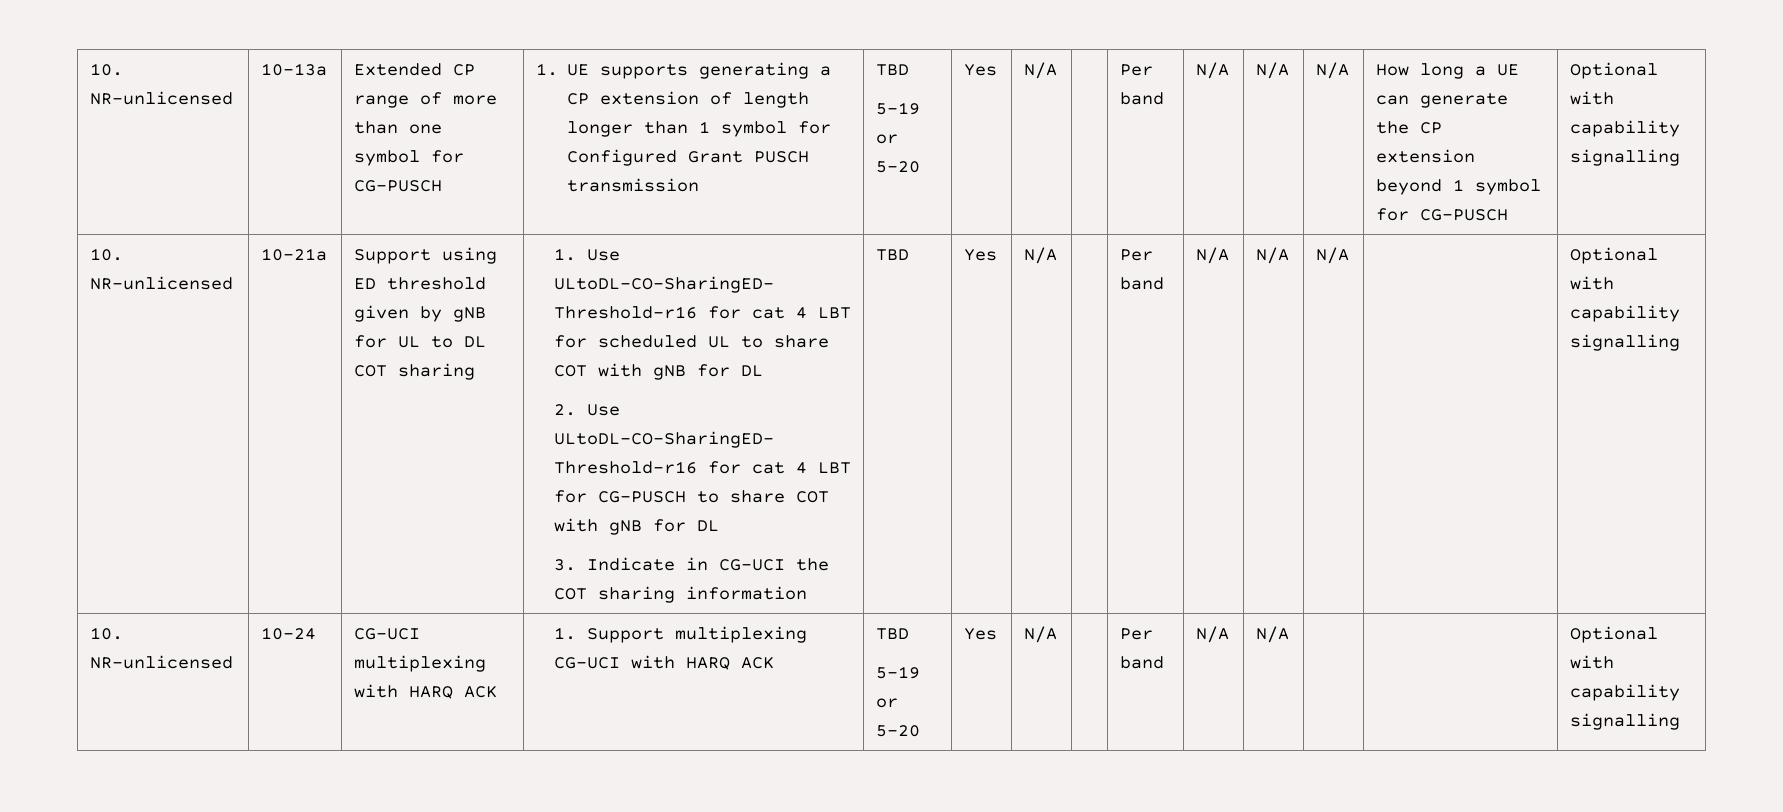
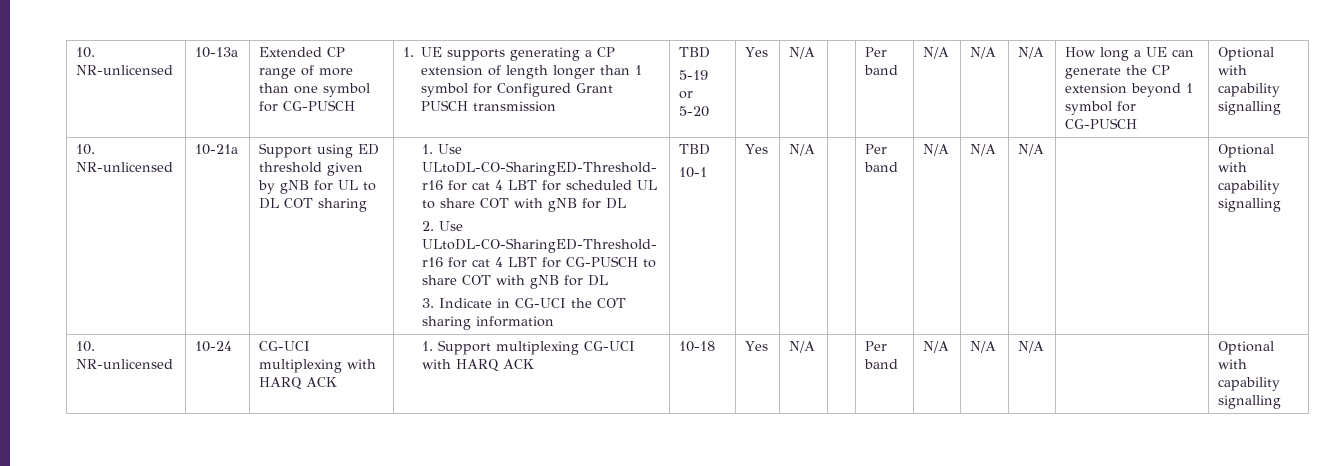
(909, 255) none -> [679,167,708,178] // 10-1
[875,628,909,640] [875,666,920,679] [875,698,898,708] [875,725,920,737] [963,628,997,640] [1023,626,1057,643] [1119,628,1153,640] [1119,656,1164,669] [1195,626,1229,643] [1255,626,1289,643] TBD // 5-19 or 5-20 | Yes | N/A | | Per band | N/A | N/A | -> [679,341,716,352] [745,341,769,351] [789,341,816,353] [865,341,888,351] [864,359,899,369] [923,341,950,353] [970,341,997,353] [1018,341,1045,353] 10-18 | Yes | N/A | | Per band | N/A | N/A | N/A

